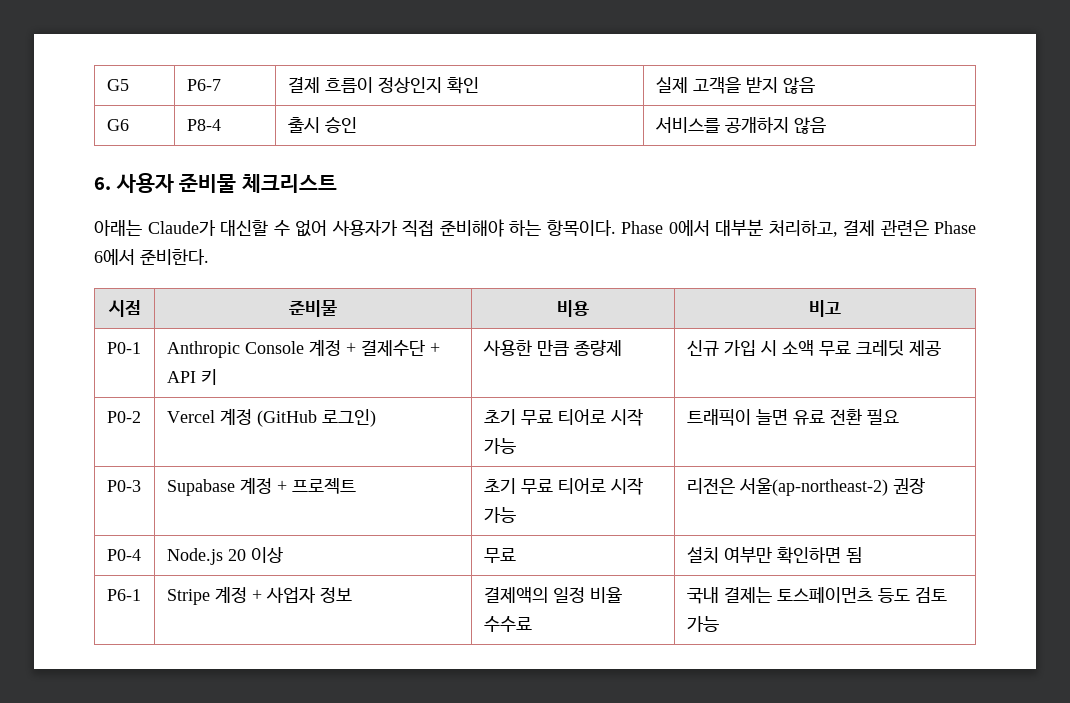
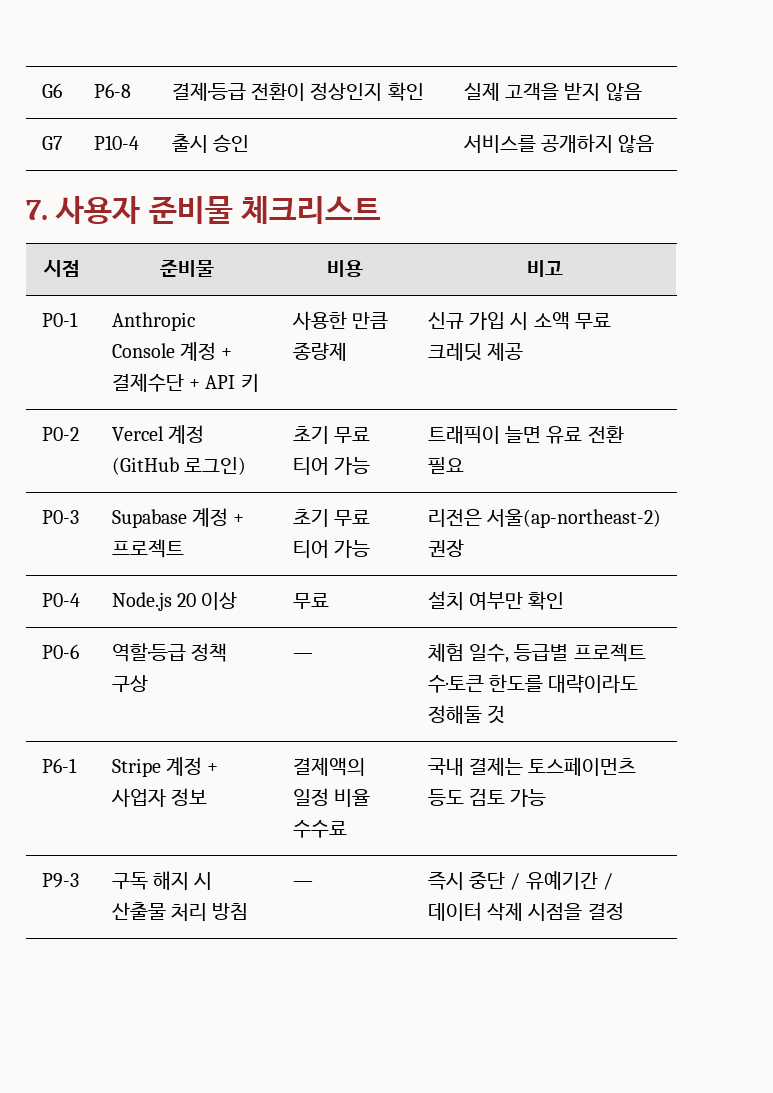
[106,79,129,91] [186,79,221,91] [287,77,373,93] G5 | P6-7 | 결제 흐름이 -> [41,83,62,98] [93,83,131,98] [171,82,306,101] G6 | P6-8 | 결제·등급 전환이
[106,119,129,131] [186,119,221,131] G6 | P8-4 -> [41,136,62,150] [93,135,139,150] G7 | P10-4
[94,177,111,190] 6. -> [26,200,48,220] 7.
[94,219,976,237] [94,249,209,265] // 아래는 Claude가 대신할 수 없어 사용자가 직접 준비해야 하는 항목이다. Phase 0에서 대부분 처리하고, 결제 관련은 Phase 6에서 준비한다. -> (382, 210) none
[557,408,643,426] 티어로 시작 -> [292,457,329,475] 티어
[557,477,643,495] 티어로 시작 -> [292,540,329,558] 티어
[776,547,862,564] 확인하면 됨 -> [528,591,565,610] [41,644,79,659] [111,643,228,662] [111,675,148,692] [292,653,313,659] [427,643,646,663] [427,674,639,693] [427,705,506,724] 확인 // P0-6 | 역할·등급 정책 구상 | — | 체험 일수, 등급별 프로젝트 수·토큰 한도를 대략이라도 정해둘 것
(719, 624) none -> [41,873,79,888] [111,871,213,890] [111,902,249,921] [292,881,313,887] [427,871,614,890] [427,902,624,921] // P9-3 | 구독 해지 시 산출물 처리 방침 | — | 즉시 중단 / 유예기간 / 데이터 삭제 시점을 결정

